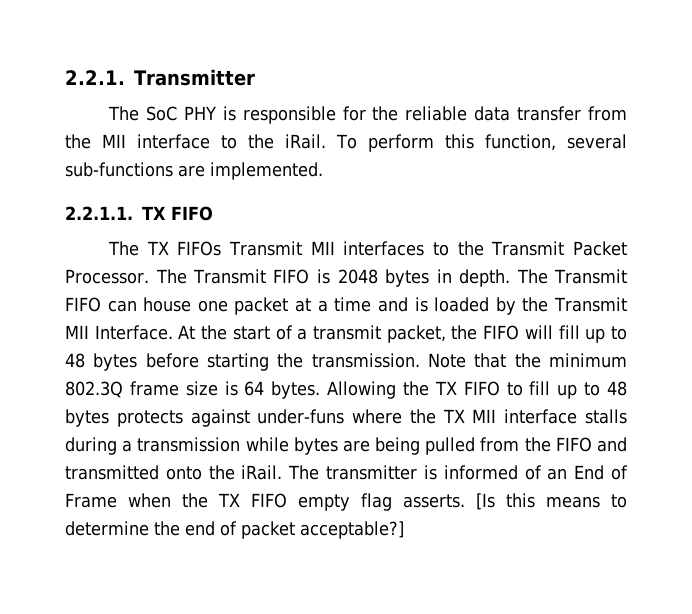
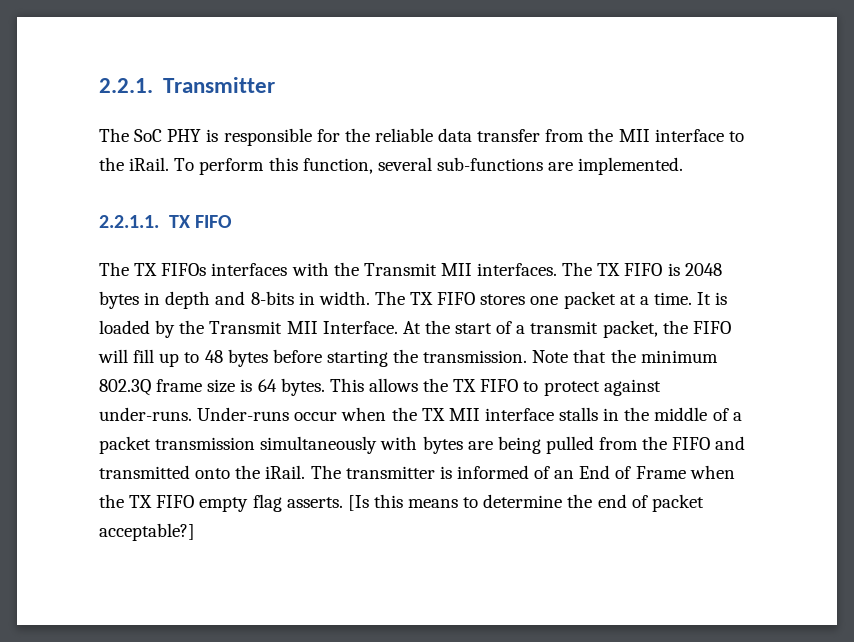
[229,241,628,256] [65,269,266,284] Transmit MII interfaces to the Transmit Packet Processor. The Transmit -> [211,262,621,276] interfaces with the Transmit MII interfaces. The TX
[459,269,628,287] [65,297,192,312] depth. The Transmit FIFO can house -> [165,291,526,309] depth and 8-bits in width. The TX FIFO stores
[334,297,408,312] time and -> [653,292,712,305] time. It
[327,381,397,399] Allowing -> [329,378,418,392] This allows
[529,381,627,399] [65,409,403,427] fill up to 48 bytes protects against under-funs where -> [543,379,661,396] [99,407,387,421] protect against under-runs. Under-runs occur when
[65,437,289,455] during a transmission while -> [603,407,742,421] [99,436,418,454] in the middle of a packet transmission simultaneously with

